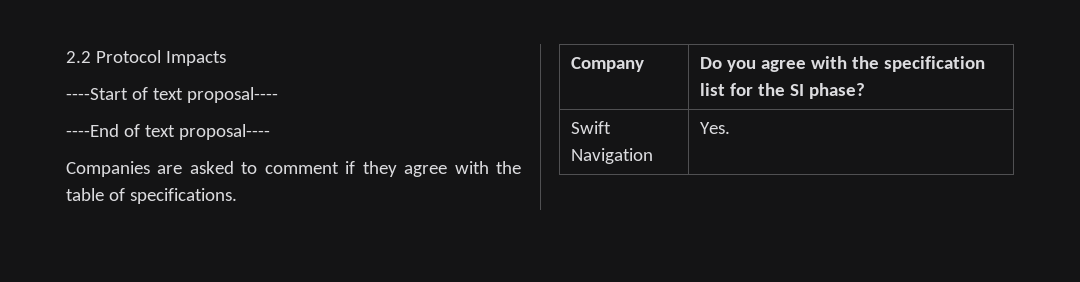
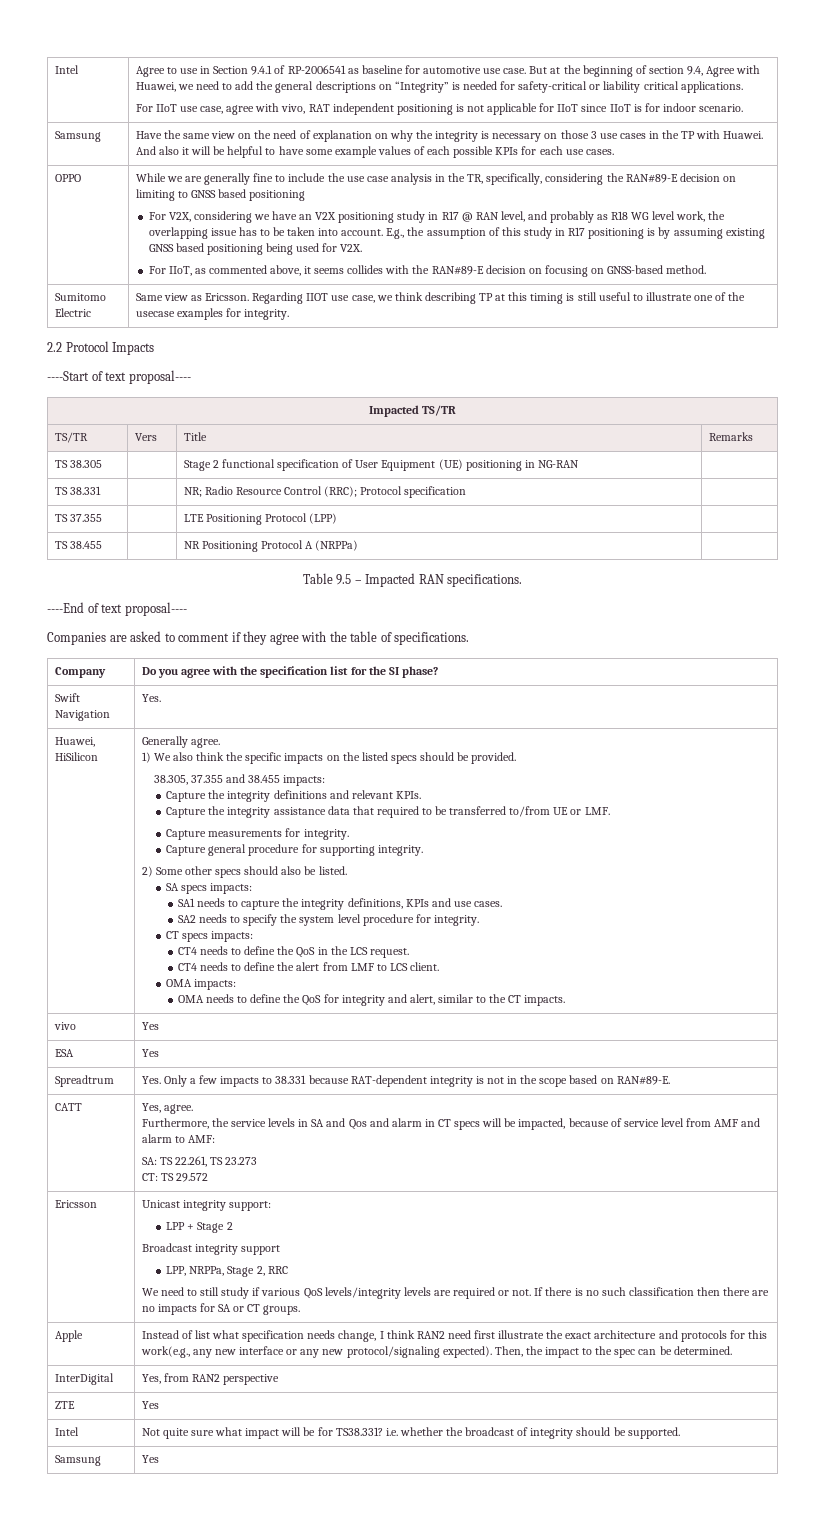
(66, 57) none -> [54,65,79,74] [135,65,761,77] [135,81,743,93] [135,103,743,115] [54,131,101,142] [135,130,764,142] [135,146,614,158] [54,174,81,182] [135,173,736,185] [135,189,306,201] [148,211,725,223] [148,227,765,239] [148,243,363,255] [148,265,707,277] [54,293,106,301] [54,308,91,317] [135,292,746,304] [135,308,290,320] Intel | Agree to use in Section 9.4.1 of RP-2006541 as baseline for automotive use case. But at the beginning of section 9.4, Agree with Huawei, we need to add the general descriptions on “Integrity” is needed for safety-critical or liability critical applications. // For IIoT use case, agree with vivo, RAT independent positioning is not applicable for IIoT since IIoT is for indoor scenario. // Samsung | Have the same view on the need of explanation on why the integrity is necessary on those 3 use cases in the TP with Huawei. And also it will be helpful to have some example values of each possible KPIs for each use cases. // OPPO | While we are generally fine to include the use case analysis in the TR, specifically, considering the RAN#89-E decision on limiting to GNSS based positioning // For V2X, considering we have an V2X positioning study in R17 @ RAN level, and probably as R18 WG level work, the overlapping issue has to be taken into account. E.g., the assumption of this study in R17 positioning is by assuming existing GNSS based positioning being used for V2X. // For IIoT, as commented above, it seems collides with the RAN#89-E decision on focusing on GNSS-based method. // Sumitomo Electric | Same view as Ericsson. Regarding IIOT use case, we think describing TP at this timing is still useful to illustrate one of the usecase examples for integrity. //
(278, 95) none -> [368,405,457,417] [54,432,88,443] [134,433,157,441] [183,432,207,441] [708,432,753,441] [54,460,102,468] [183,459,579,471] [54,486,101,495] [183,486,467,498] [54,514,102,522] [183,513,338,525] [54,541,102,549] [183,540,359,552] [302,573,523,587] // Impacted TS/TR // TS/TR | Vers | Title | Remarks // TS 38.305 | | Stage 2 functional specification of User Equipment (UE) positioning in NG-RAN | // TS 38.331 | | NR; Radio Resource Control (RRC); Protocol specification | // TS 37.355 | | LTE Positioning Protocol (LPP) | // TS 38.455 | | NR Positioning Protocol A (NRPPa) | // Table 9.5 – Impacted RAN specifications.
(730, 128) none -> [54,737,95,747] [54,752,98,761] [141,736,220,748] [141,752,517,764] [153,774,325,786] [166,790,421,802] [166,806,610,818] [166,828,349,840] [166,844,423,856] [141,866,347,878] [166,883,253,894] [177,898,502,910] [177,914,479,926] [166,931,254,942] [177,946,409,958] [177,962,439,971] [166,979,237,990] [177,994,566,1006] [53,1022,76,1030] [141,1022,159,1030] [54,1049,74,1057] [141,1049,159,1057] [54,1075,114,1087] [141,1075,670,1087] [54,1103,82,1111] [141,1103,193,1114] [141,1118,761,1130] [141,1134,216,1143] [141,1156,258,1167] [141,1173,209,1182] [54,1200,97,1208] [141,1200,272,1211] [166,1222,233,1233] [141,1243,281,1255] [166,1266,288,1277] [141,1287,770,1299] [141,1303,301,1315] [54,1330,83,1342] [141,1330,767,1342] [140,1346,732,1358] [54,1373,114,1385] [141,1373,280,1385] [54,1401,75,1409] [141,1401,159,1409] [54,1427,79,1436] [141,1427,680,1439] [54,1455,101,1466] [141,1455,159,1463] // Huawei, HiSilicon | Generally agree. // 1) We also think the specific impacts on the listed specs should be provided. // 38.305, 37.355 and 38.455 impacts: // Capture the integrity definitions and relevant KPIs. // Capture the integrity assistance data that required to be transferred to/from UE or LMF. // Capture measurements for integrity. // Capture general procedure for supporting integrity. // 2) Some other specs should also be listed. // SA specs impacts: // SA1 needs to capture the integrity definitions, KPIs and use cases. // SA2 needs to specify the system level procedure for integrity. // CT specs impacts: // CT4 needs to define the QoS in the LCS request. // CT4 needs to define the alert from LMF to LCS client. // OMA impacts: // OMA needs to define the QoS for integrity and alert, similar to the CT impacts. // vivo | Yes // ESA | Yes // Spreadtrum | Yes. Only a few impacts to 38.331 because RAT-dependent integrity is not in the scope based on RAN#89-E. // CATT | Yes, agree. // Furthermore, the service levels in SA and Qos and alarm in CT specs will be impacted, because of service level from AMF and alarm to AMF: // SA: TS 22.261, TS 23.273 // CT: TS 29.572 // Ericsson | Unicast integrity support: // LPP + Stage 2 // Broadcast integrity support // LPP, NRPPa, Stage 2, RRC // We need to still study if various QoS levels/integrity levels are required or not. If there is no such classification then there are no impacts for SA or CT groups. // Apple | Instead of list what specification needs change, I think RAN2 need first illustrate the exact architecture and protocols for this work(e.g., any new interface or any new protocol/signaling expected). Then, the impact to the spec can be determined. // InterDigital | Yes, from RAN2 perspective // ZTE | Yes // Intel | Not quite sure what impact will be for TS38.331? i.e. whether the broadcast of integrity should be supported. // Samsung | Yes

